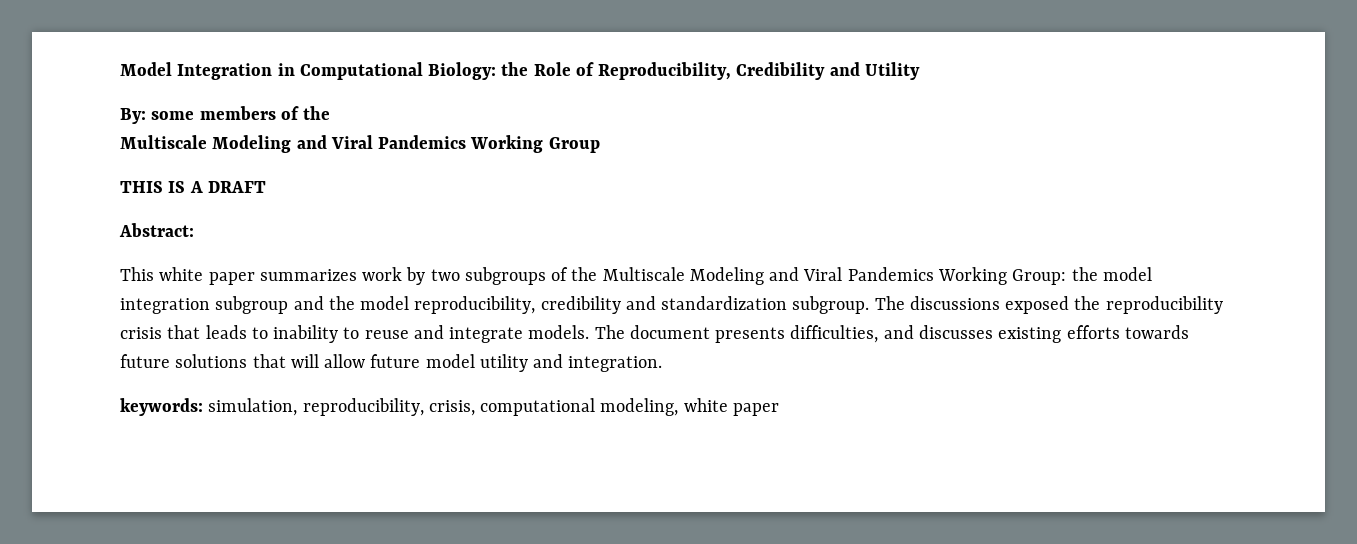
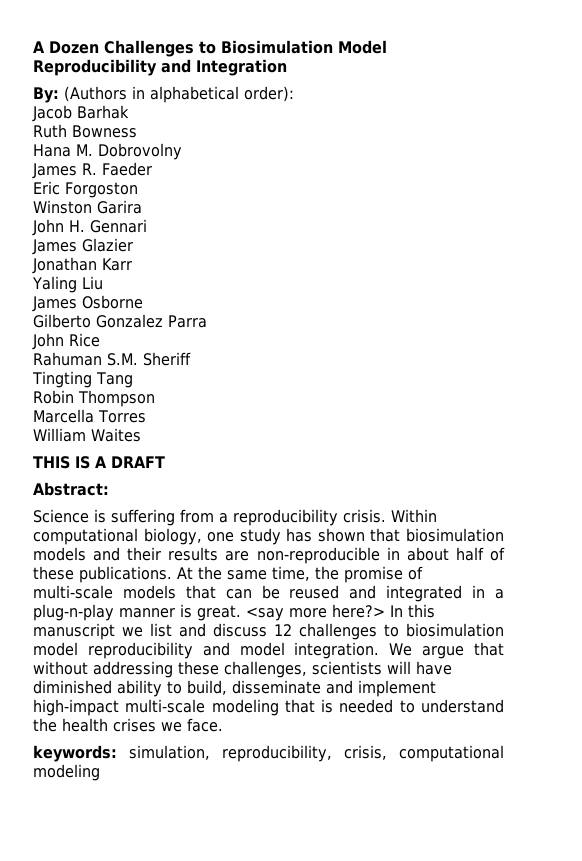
[120,62,920,80] [120,106,331,124] [120,135,600,153] Model Integration in Computational Biology: the Role of Reproducibility, Credibility and Utility // By: some members of the // Multiscale Modeling and Viral Pandemics Working Group -> [33,40,387,57] [33,59,287,76] [33,86,294,103] [32,105,129,122] [33,124,137,138] [33,143,182,160] [32,162,152,179] [33,181,138,198] [33,200,142,214] [32,219,147,236] [32,238,133,255] [32,257,132,274] [32,276,103,293] [32,295,143,312] [33,314,207,328] [32,333,100,350] [33,352,191,366] [32,371,133,388] [33,390,155,407] [33,409,146,423] [33,428,141,442] A Dozen Challenges to Biosimulation Model Reproducibility and Integration // By: (Authors in alphabetical order): // Jacob Barhak // Ruth Bowness // Hana M. Dobrovolny // James R. Faeder // Eric Forgoston // Winston Garira // John H. Gennari // James Glazier // Jonathan Karr // Yaling Liu // James Osborne // Gilberto Gonzalez Parra // John Rice // Rahuman S.M. Sheriff // Tingting Tang // Robin Thompson // Marcella Torres // William Waites
[120,267,1152,285] [120,296,1223,314] [120,325,1189,343] [120,354,663,372] This white paper summarizes work by two subgroups of the Multiscale Modeling and Viral Pandemics Working Group: the model integration subgroup and the model reproducibility, credibility and standardization subgroup. The discussions exposed the reproducibility crisis that leads to inability to reuse and integrate models. The document presents difficulties, and discusses existing efforts towards future solutions that will allow future model utility and integration. -> [33,509,437,526] [33,528,504,545] [33,547,505,564] [33,566,423,583] [33,585,505,602] [33,604,435,621] [33,623,504,640] [33,642,504,659] [33,661,452,678] [33,680,436,697] [33,699,504,716] [33,718,223,732] Science is suffering from a reproducibility crisis. Within computational biology, one study has shown that biosimulation models and their results are non-reproducible in about half of these publications. At the same time, the promise of multi-scale models that can be reused and integrated in a plug-n-play manner is great. <say more here?> In this manuscript we list and discuss 12 challenges to biosimulation model reproducibility and model integration. We argue that without addressing these challenges, scientists will have diminished ability to build, disseminate and implement high-impact multi-scale modeling that is needed to understand the health crises we face.
[600,398,779,416] modeling, white paper -> [33,764,100,781] modeling

